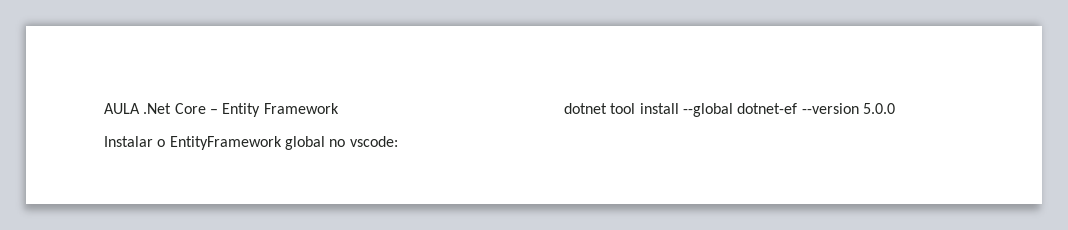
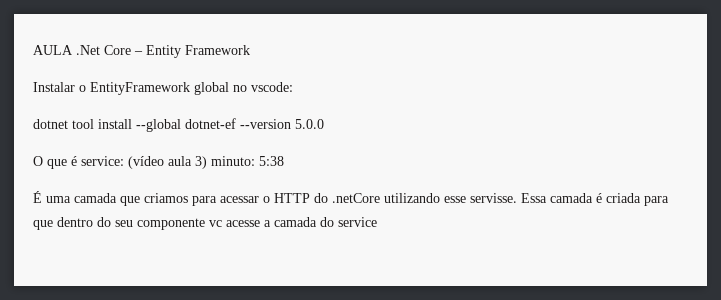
(895, 108) none -> [33,156,284,169] [33,191,669,206] [33,217,377,230] // O que é service: (vídeo aula 3) minuto: 5:38 // É uma camada que criamos para acessar o HTTP do .netCore utilizando esse servisse. Essa camada é criada para que dentro do seu componente vc acesse a camada do service

